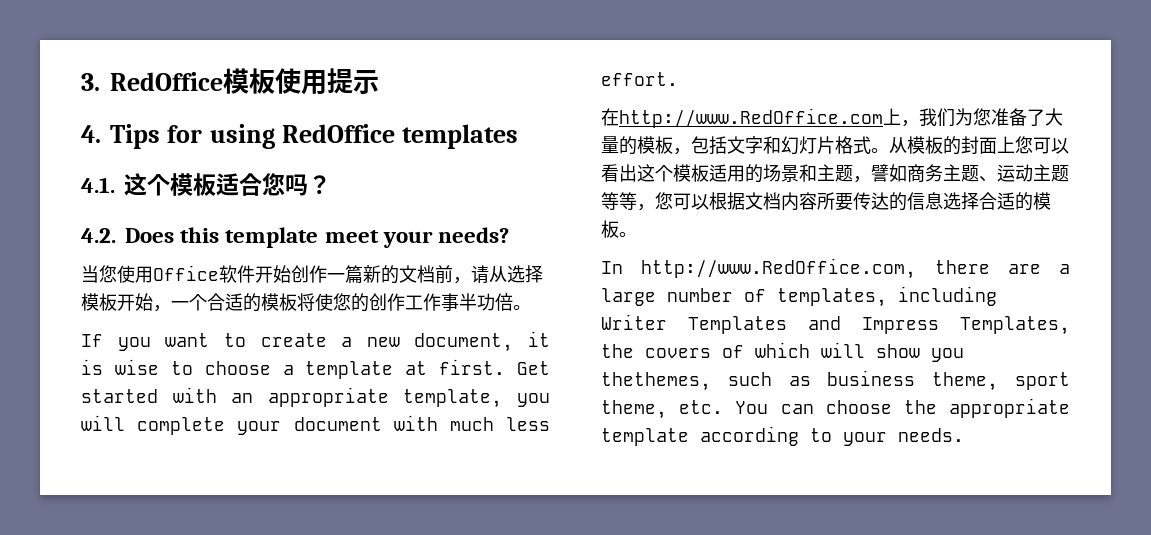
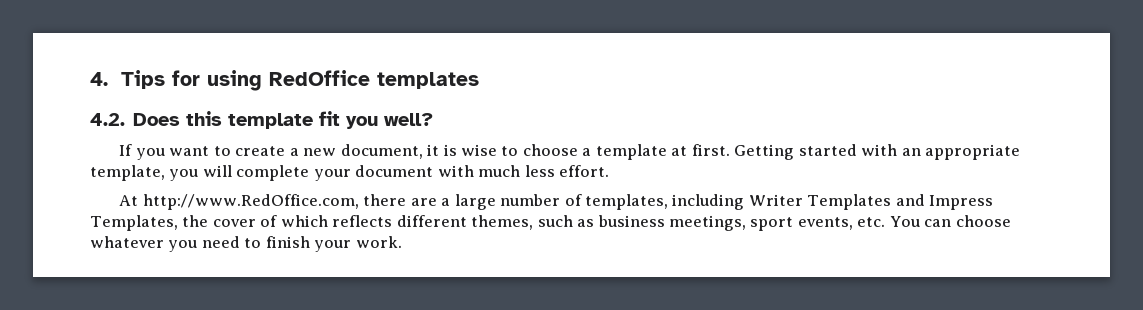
[81,68,380,95] 3. RedOffice模板使用提示 // -> (90, 79) none
[81,173,331,196] [81,227,510,248] [81,265,543,284] [81,293,531,312] 4.1.这个模板适合您吗？ // 4.2. Does this template meet your needs? // 当您使用Office软件开始创作一篇新的文档前，请从选择模板开始，一个合适的模板将使您的创作工作事半功倍。 -> [90,111,434,129] 4.2. Does this template fit you well?
[517,361,550,375] Get -> [734,144,795,160] Getting
[601,108,1063,128] [601,136,1069,155] [601,164,1069,183] [601,192,1051,211] [601,220,637,238] [601,261,623,274] 在http://www.RedOffice.com上，我们为您准备了大量的模板，包括文字和幻灯片格式。从模板的封面上您可以看出这个模板适用的场景和主题，譬如商务主题、运动主题等等，您可以根据文档内容所要传达的信息选择合适的模板。 // In -> [119,195,139,206] At
[645,348,711,358] covers -> [212,219,256,227] cover
[821,342,964,362] [601,370,1070,391] [601,398,1070,419] [601,426,964,446] will show you thethemes, such as business theme, sport theme, etc. You can choose the appropriate template according to your needs. -> [332,215,1011,231] [90,236,402,252] reflects different themes, such as business meetings, sport events, etc. You can choose whatever you need to finish your work.

